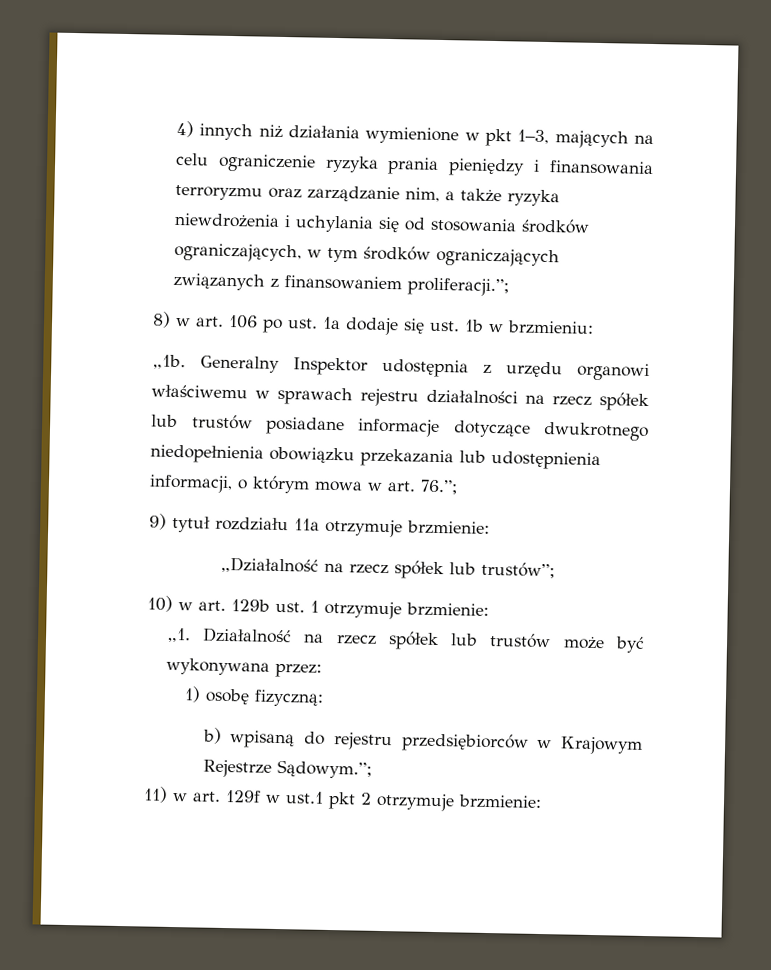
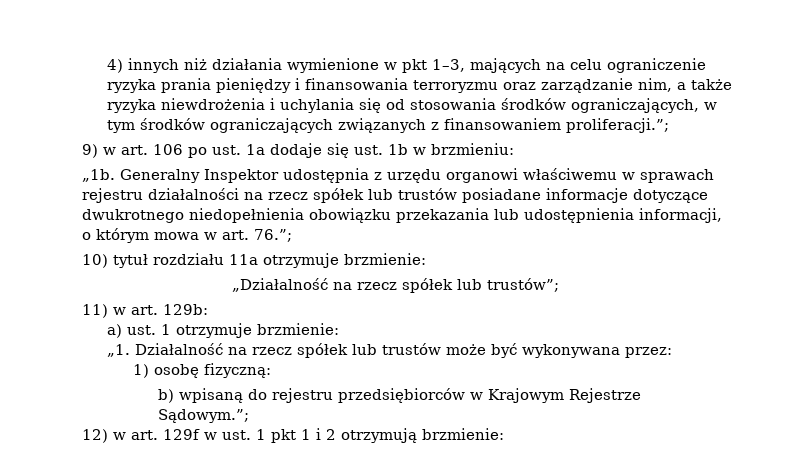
[152,311,172,328] 8) -> [82,144,99,158] 9)
[149,513,168,530] 9) -> [82,254,109,268] 10)
[147,595,271,612] 10) w art. 129b -> [82,304,209,318] [107,324,123,338] 11) w art. 129b: // a)
[143,786,169,803] 11) -> [82,429,109,443] 12)
[285,791,456,812] ust.1 pkt 2 otrzymuje -> [222,428,418,443] ust. 1 pkt 1 i 2 otrzymują

